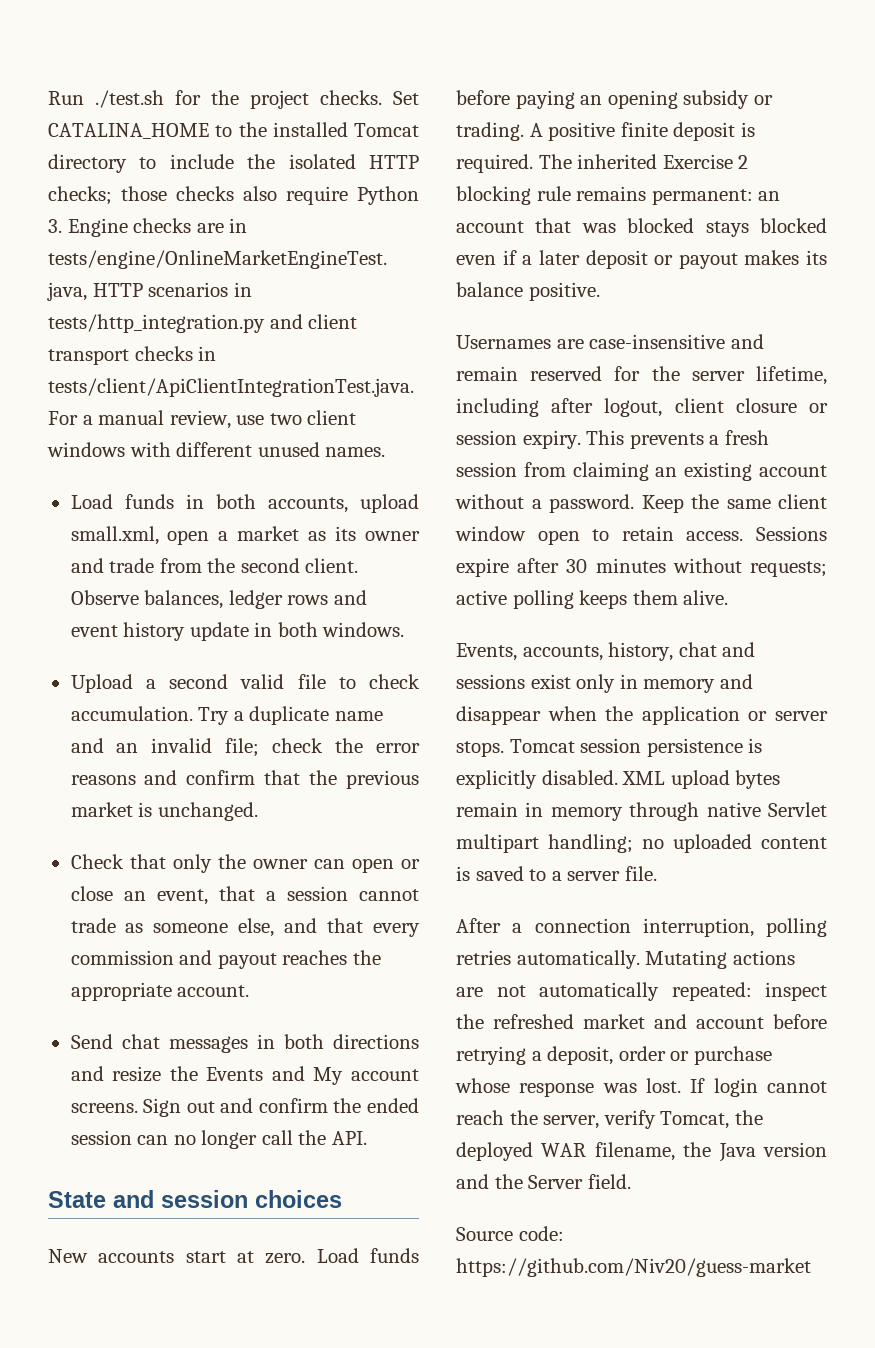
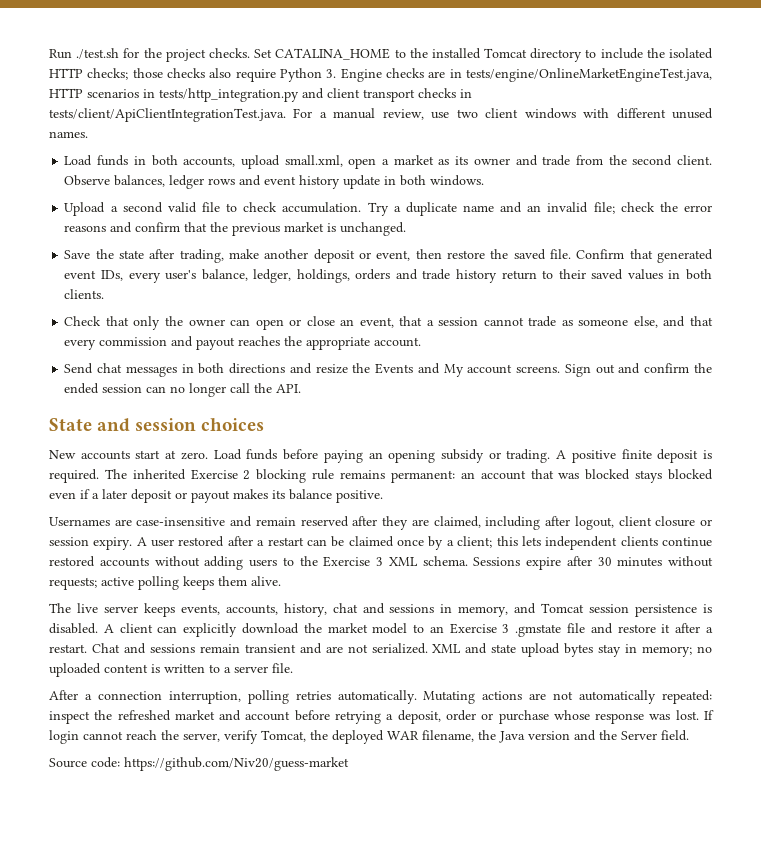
(258, 811) none -> [64,249,713,263] [64,269,713,283] [64,289,105,299] // Save the state after trading, make another deposit or event, then restore the saved file. Confirm that generated event IDs, every user's balance, ledger, holdings, orders and trade history return to their saved values in both clients.
[614,366,827,385] for the server lifetime, -> [352,516,481,530] after they are claimed,
[586,430,769,449] [456,462,827,481] [455,494,827,513] [455,526,744,545] This prevents a fresh session from claiming an existing account without a password. Keep the same client window open to retain access. -> [136,536,712,550] [49,556,468,570] A user restored after a restart can be claimed once by a client; this lets independent clients continue restored accounts without adding users to the Exercise 3 XML schema.
[456,643,517,661] Events, -> [49,603,220,617] The live server keeps events,
[530,674,753,693] [456,706,828,725] [456,738,763,757] [456,770,781,789] [456,802,827,821] [456,834,633,853] exist only in memory and disappear when the application or server stops. Tomcat session persistence is explicitly disabled. XML upload bytes remain in memory through native Servlet multipart handling; -> [440,603,712,617] [49,623,713,637] [49,643,693,657] in memory, and Tomcat session persistence is disabled. A client can explicitly download the market model to an Exercise 3 .gmstate file and restore it after a restart. Chat and sessions remain transient and are not serialized. XML and state upload bytes stay in memory;
[475,866,524,881] saved -> [164,664,205,673] written

